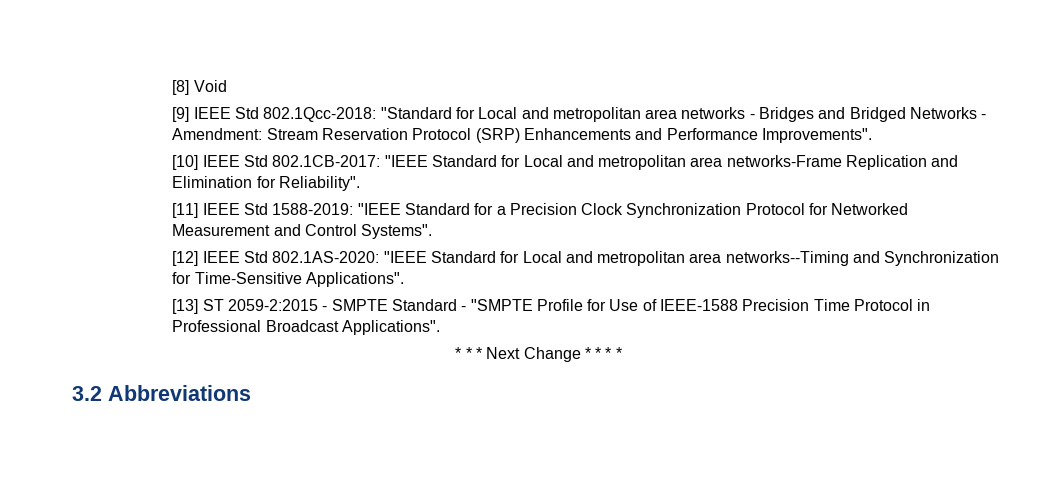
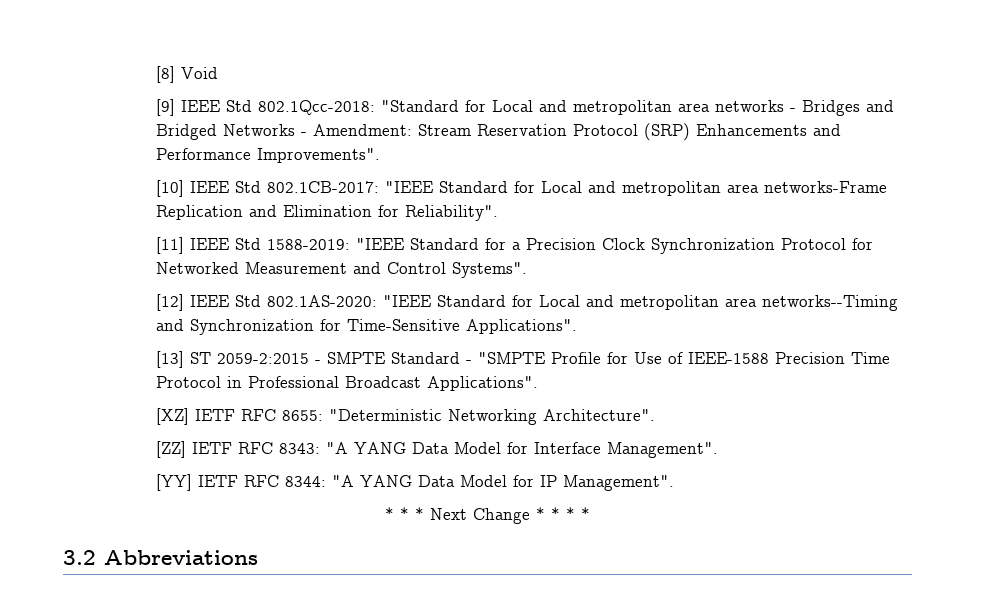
(440, 327) none -> [155,408,655,425] [155,441,718,458] [155,474,674,491] // [XZ] IETF RFC 8655: "Deterministic Networking Architecture". // [ZZ] IETF RFC 8343: "A YANG Data Model for Interface Management". // [YY] IETF RFC 8344: "A YANG Data Model for IP Management".

